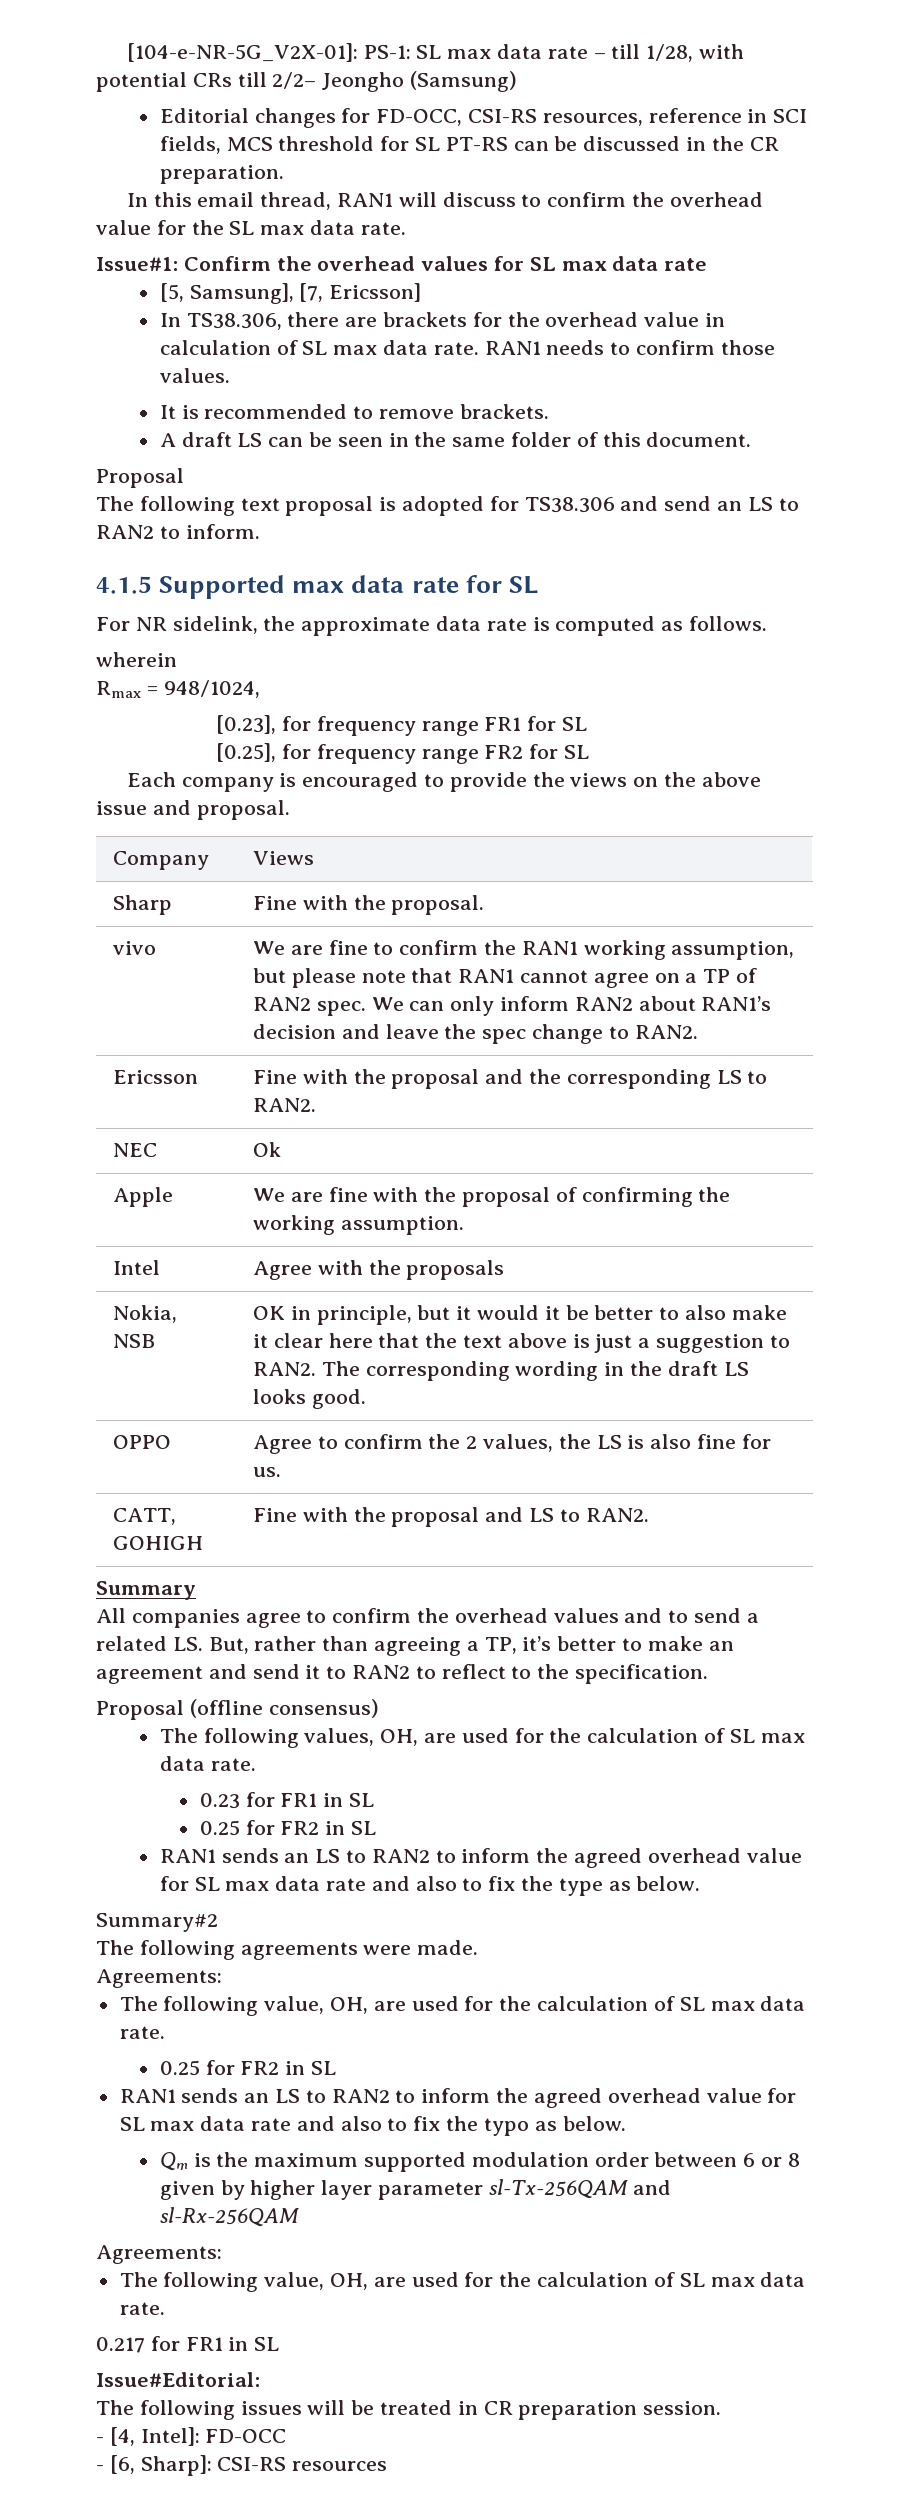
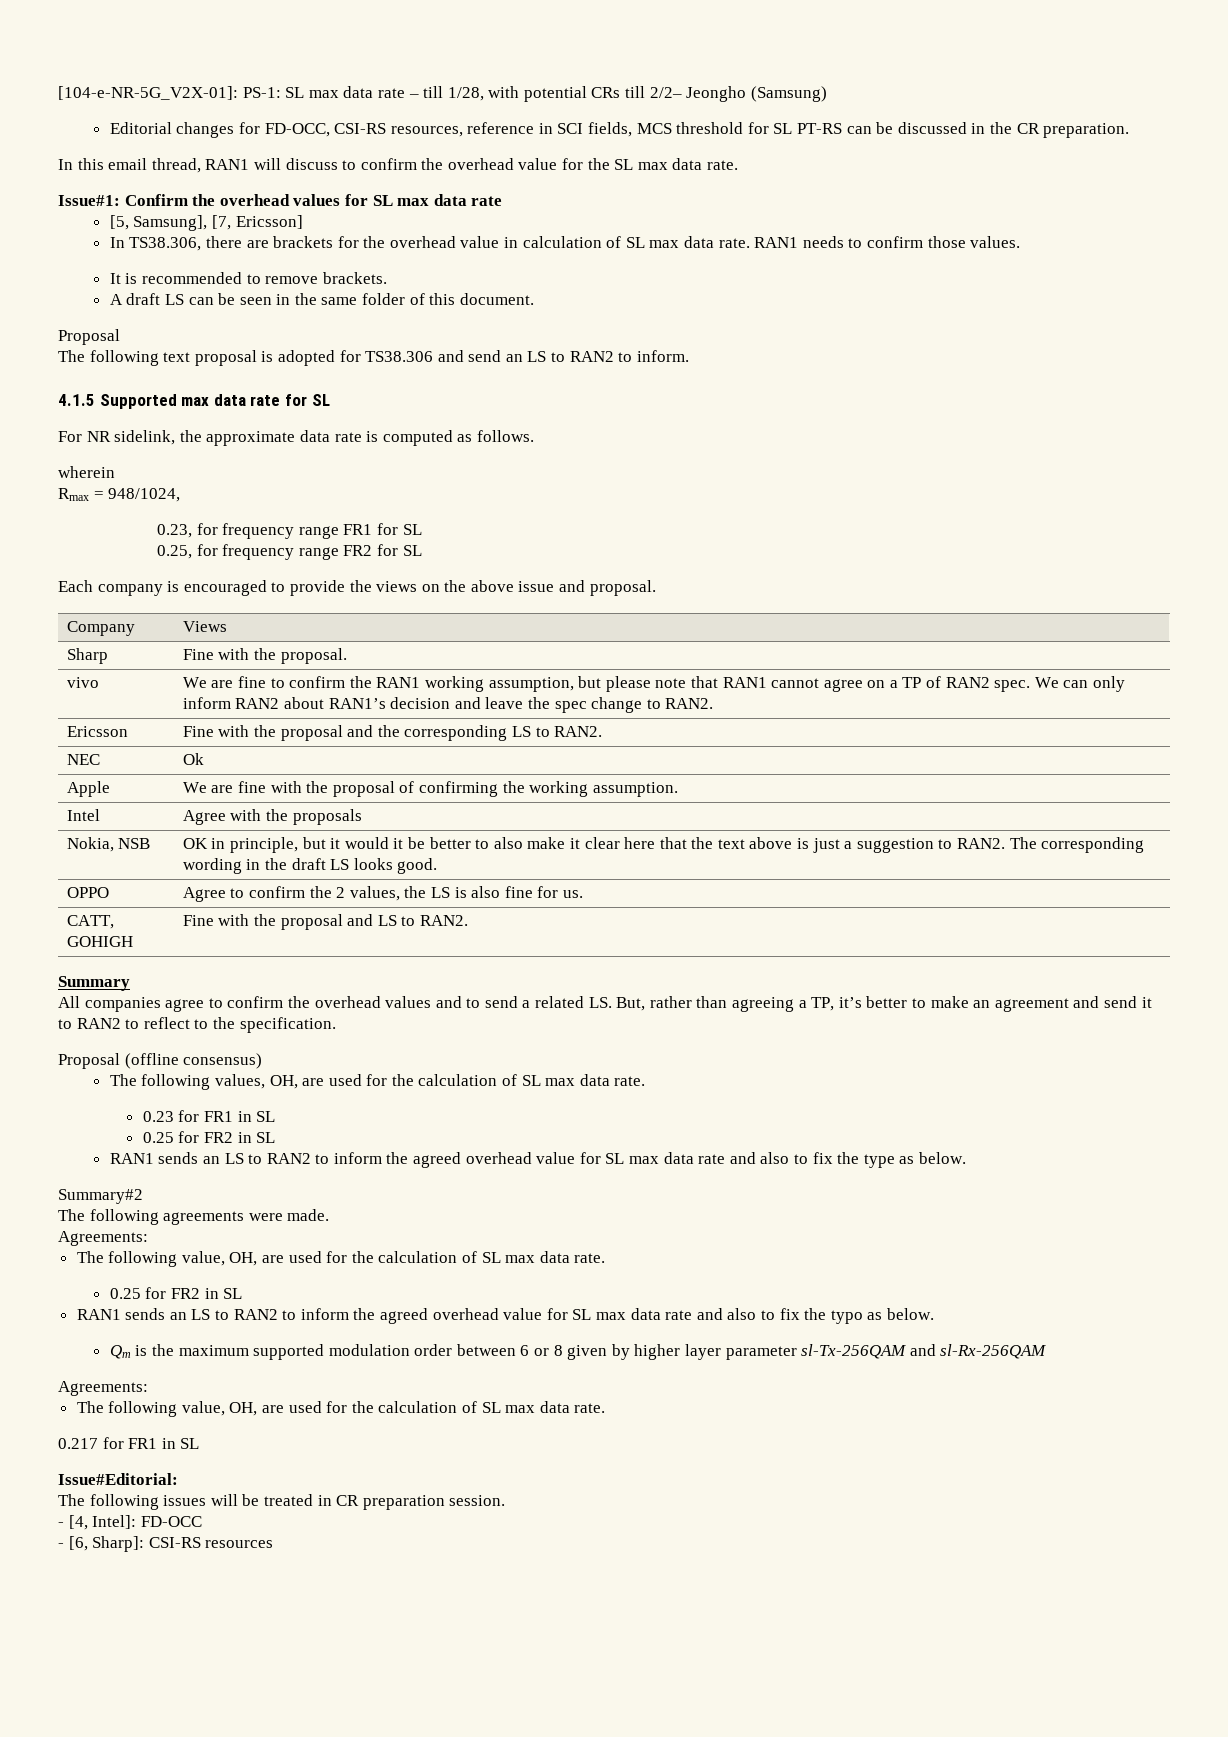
[216,715,277,734] [0.23], -> [157,524,193,538] 0.23,
[216,743,277,762] [0.25], -> [157,545,193,559] 0.25,

